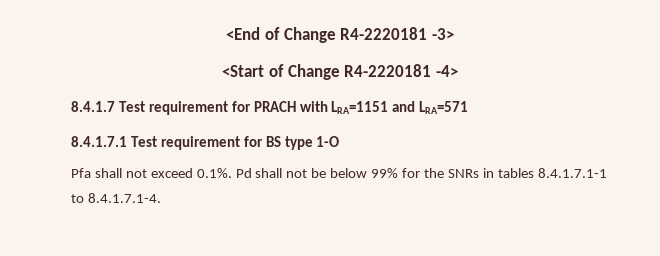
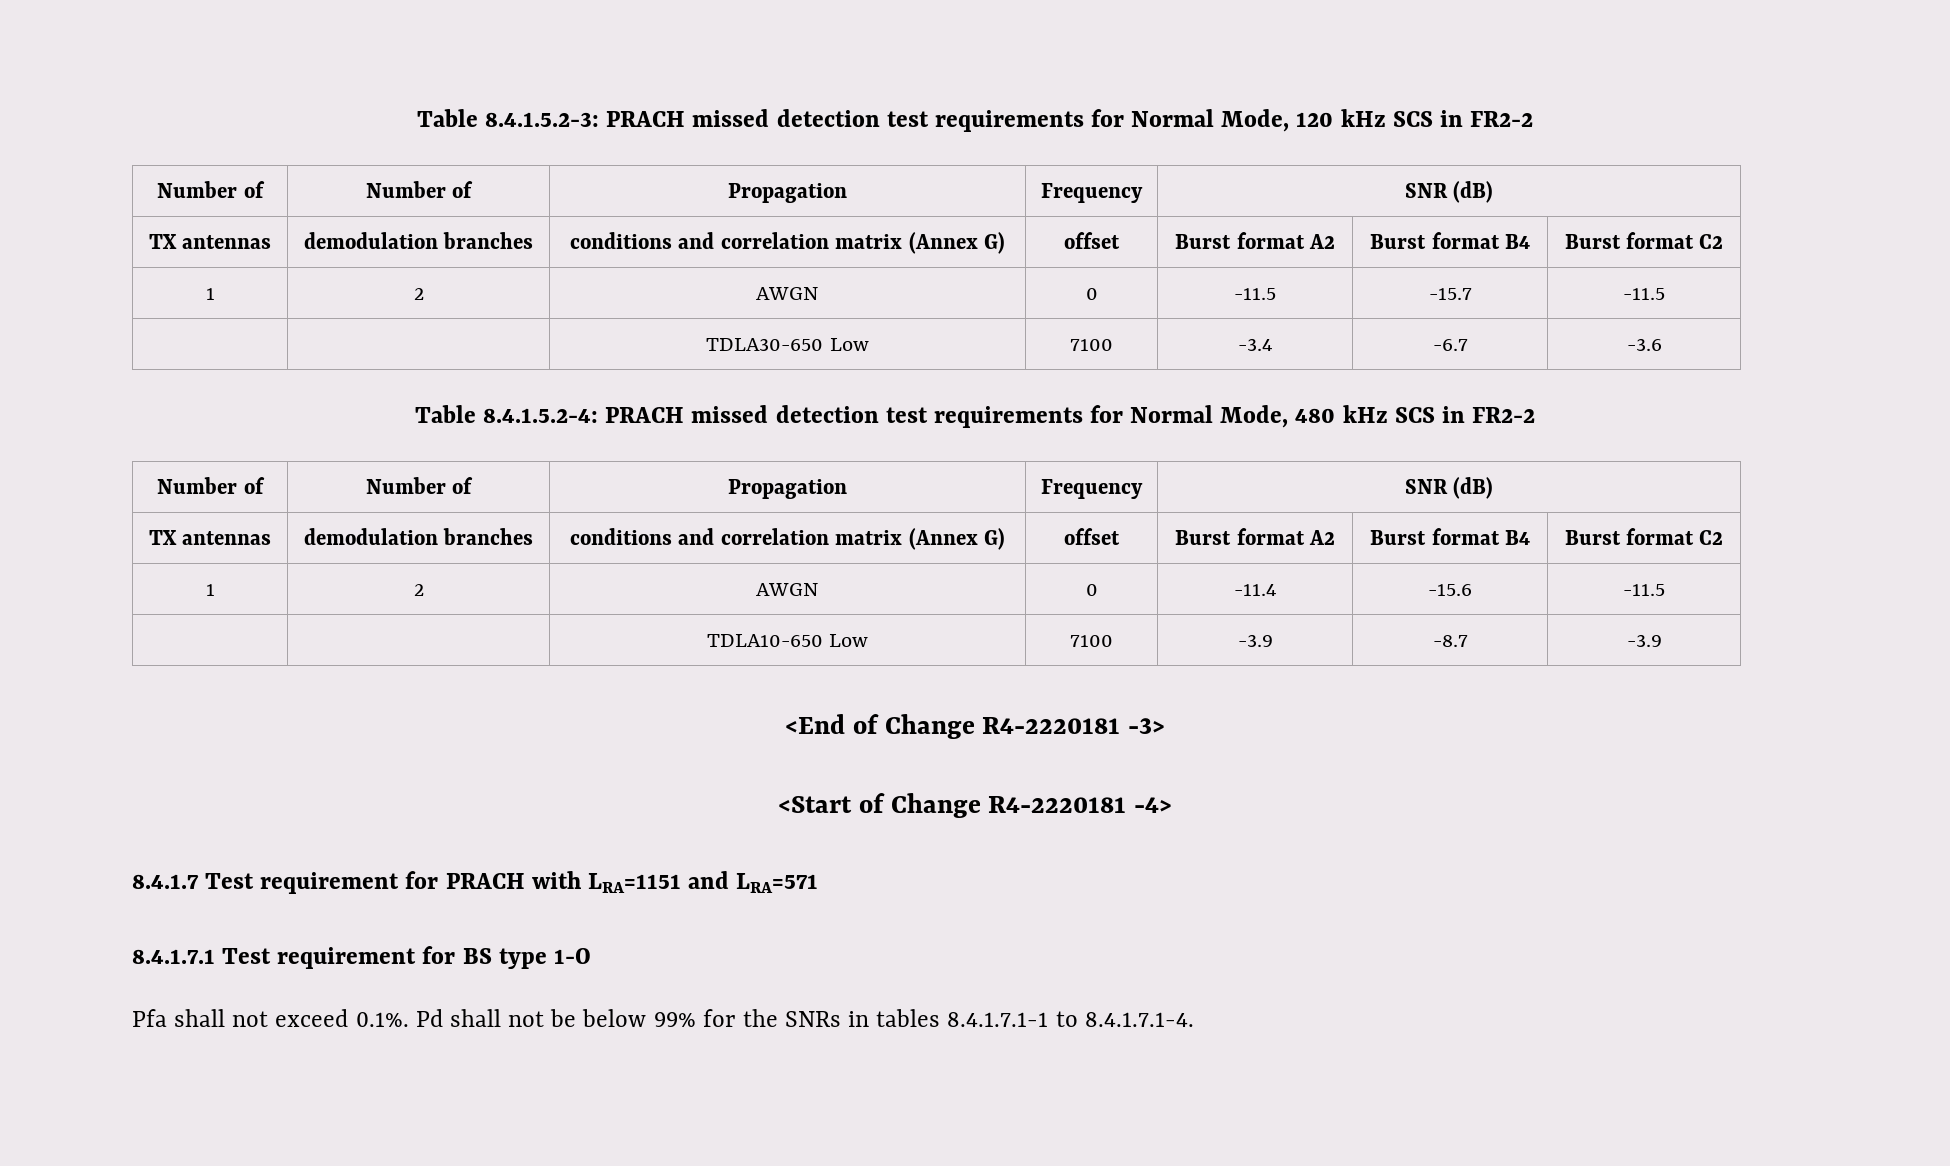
(226, 33) none -> [416,109,1534,132] [157,181,265,198] [365,181,474,198] [728,183,847,203] [1041,183,1143,203] [1404,181,1494,203] [148,234,272,249] [303,232,534,249] [569,232,1006,254] [1064,232,1120,249] [1175,232,1335,249] [1370,232,1530,249] [1564,232,1724,249] [205,288,215,300] [413,288,424,300] [756,287,819,300] [1085,288,1098,300] [1234,288,1276,300] [1428,288,1472,300] [1623,288,1665,300] [706,338,869,351] [1070,339,1113,351] [1237,338,1273,351] [1432,339,1468,351] [1626,338,1662,351] [414,405,1536,428] [157,477,265,494] [365,477,474,494] [728,479,847,499] [1041,479,1143,499] [1404,477,1494,499] [148,530,272,545] [303,528,534,545] [569,528,1006,550] [1064,528,1120,545] [1175,528,1335,545] [1370,528,1530,545] [1564,528,1724,545] [205,584,215,596] [413,584,424,596] [756,583,819,596] [1085,584,1098,596] [1233,584,1277,596] [1428,584,1472,596] [1623,584,1665,596] [706,634,869,647] [1070,635,1113,647] [1237,634,1273,647] [1432,635,1468,647] [1626,634,1662,647] Table 8.4.1.5.2-3: PRACH missed detection test requirements for Normal Mode, 120 kHz SCS in FR2-2 // Number of | Number of | Propagation | Frequency | SNR (dB) // TX antennas | demodulation branches | conditions and correlation matrix (Annex G) | offset | Burst format A2 | Burst format B4 | Burst format C2 // 1 | 2 | AWGN | 0 | -11.5 | -15.7 | -11.5 // | | TDLA30-650 Low | 7100 | -3.4 | -6.7 | -3.6 // Table 8.4.1.5.2-4: PRACH missed detection test requirements for Normal Mode, 480 kHz SCS in FR2-2 // Number of | Number of | Propagation | Frequency | SNR (dB) // TX antennas | demodulation branches | conditions and correlation matrix (Annex G) | offset | Burst format A2 | Burst format B4 | Burst format C2 // 1 | 2 | AWGN | 0 | -11.4 | -15.6 | -11.5 // | | TDLA10-650 Low | 7100 | -3.9 | -8.7 | -3.9 //

